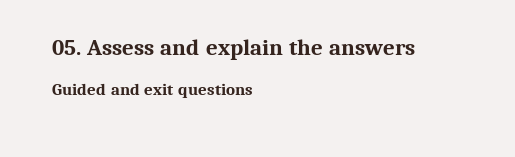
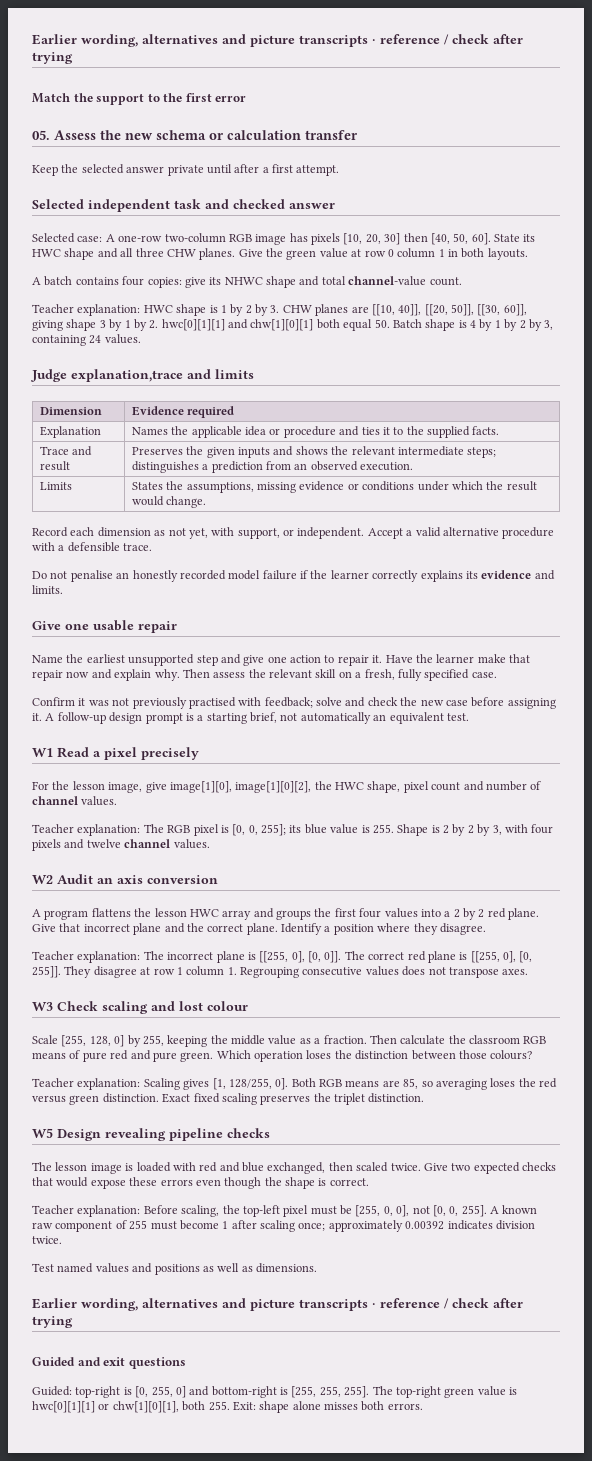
[52,39,416,60] [52,83,253,98] 05. Assess and explain the answers // Guided and exit questions -> [32,34,523,47] [32,52,73,64] [32,93,247,105] [32,130,358,140] [32,164,340,176] [32,199,335,212] [32,233,536,245] [32,248,528,260] [32,276,462,288] [32,304,527,316] [32,319,554,331] [32,334,141,346] [31,369,254,382] [39,407,102,415] [131,406,235,418] [39,426,101,438] [131,426,500,438] [39,446,93,456] [39,461,70,471] [131,446,497,458] [131,461,414,473] [39,482,72,490] [131,481,537,493] [131,496,207,508] [32,527,555,539] [32,542,153,552] [32,570,555,582] [32,585,63,594] [32,620,177,633] [32,654,530,666] [32,669,497,681] [32,697,556,709] [32,712,469,724] [32,747,199,760] [32,781,542,793] [32,796,118,806] [32,824,554,836] [32,839,210,851] [32,874,218,884] [32,908,540,920] [32,923,486,935] [32,951,533,963] [32,966,529,978] [32,1001,248,1014] [32,1035,547,1047] [32,1050,533,1062] [32,1078,557,1090] [32,1093,425,1105] [32,1128,270,1141] [32,1162,556,1174] [32,1177,369,1189] [32,1205,538,1217] [32,1220,535,1232] [32,1236,62,1244] [32,1263,317,1275] [32,1298,523,1311] [32,1316,73,1328] [32,1357,186,1369] [32,1386,517,1398] [32,1401,423,1413] Earlier wording, alternatives and picture transcripts · reference / check after trying // Match the support to the first error // 05. Assess the new schema or calculation transfer // Keep the selected answer private until after a first attempt. // Selected independent task and checked answer // Selected case: A one-row two-column RGB image has pixels [10, 20, 30] then [40, 50, 60]. State its HWC shape and all three CHW planes. Give the green value at row 0 column 1 in both layouts. // A batch contains four copies: give its NHWC shape and total channel-value count. // Teacher explanation: HWC shape is 1 by 2 by 3. CHW planes are [[10, 40]], [[20, 50]], [[30, 60]], giving shape 3 by 1 by 2. hwc[0][1][1] and chw[1][0][1] both equal 50. Batch shape is 4 by 1 by 2 by 3, containing 24 values. // Judge explanation,trace and limits // Dimension | Evidence required // Explanation | Names the applicable idea or procedure and ties it to the supplied facts. // Trace and result | Preserves the given inputs and shows the relevant intermediate steps; distinguishes a prediction from an observed execution. // Limits | States the assumptions, missing evidence or conditions under which the result would change. // Record each dimension as not yet, with support, or independent. Accept a valid alternative procedure with a defensible trace. // Do not penalise an honestly recorded model failure if the learner correctly explains its evidence and limits. // Give one usable repair // Name the earliest unsupported step and give one action to repair it. Have the learner make that repair now and explain why. Then assess the relevant skill on a fresh, fully specified case. // Confirm it was not previously practised with feedback; solve and check the new case before assigning it. A follow-up design prompt is a starting brief, not automatically an equivalent test. // W1 Read a pixel precisely // For the lesson image, give image[1][0], image[1][0][2], the HWC shape, pixel count and number of channel values. // Teacher explanation: The RGB pixel is [0, 0, 255]; its blue value is 255. Shape is 2 by 2 by 3, with four pixels and twelve channel values. // W2 Audit an axis conversion // A program flattens the lesson HWC array and groups the first four values into a 2 by 2 red plane. Give that incorrect plane and the correct plane. Identify a position where they disagree. // Teacher explanation: The incorrect plane is [[255, 0], [0, 0]]. The correct red plane is [[255, 0], [0, 255]]. They disagree at row 1 column 1. Regrouping consecutive values does not transpose axes. // W3 Check scaling and lost colour // Scale [255, 128, 0] by 255, keeping the middle value as a fraction. Then calculate the classroom RGB means of pure red and pure green. Which operation loses the distinction between those colours? // Teacher explanation: Scaling gives [1, 128/255, 0]. Both RGB means are 85, so averaging loses the red versus green distinction. Exact fixed scaling preserves the triplet distinction. // W5 Design revealing pipeline checks // The lesson image is loaded with red and blue exchanged, then scaled twice. Give two expected checks that would expose these errors even though the shape is correct. // Teacher explanation: Before scaling, the top-left pixel must be [255, 0, 0], not [0, 0, 255]. A known raw component of 255 must become 1 after scaling once; approximately 0.00392 indicates division twice. // Test named values and positions as well as dimensions. // Earlier wording, alternatives and picture transcripts · reference / check after trying // Guided and exit questions // Guided: top-right is [0, 255, 0] and bottom-right is [255, 255, 255]. The top-right green value is hwc[0][1][1] or chw[1][0][1], both 255. Exit: shape alone misses both errors.

